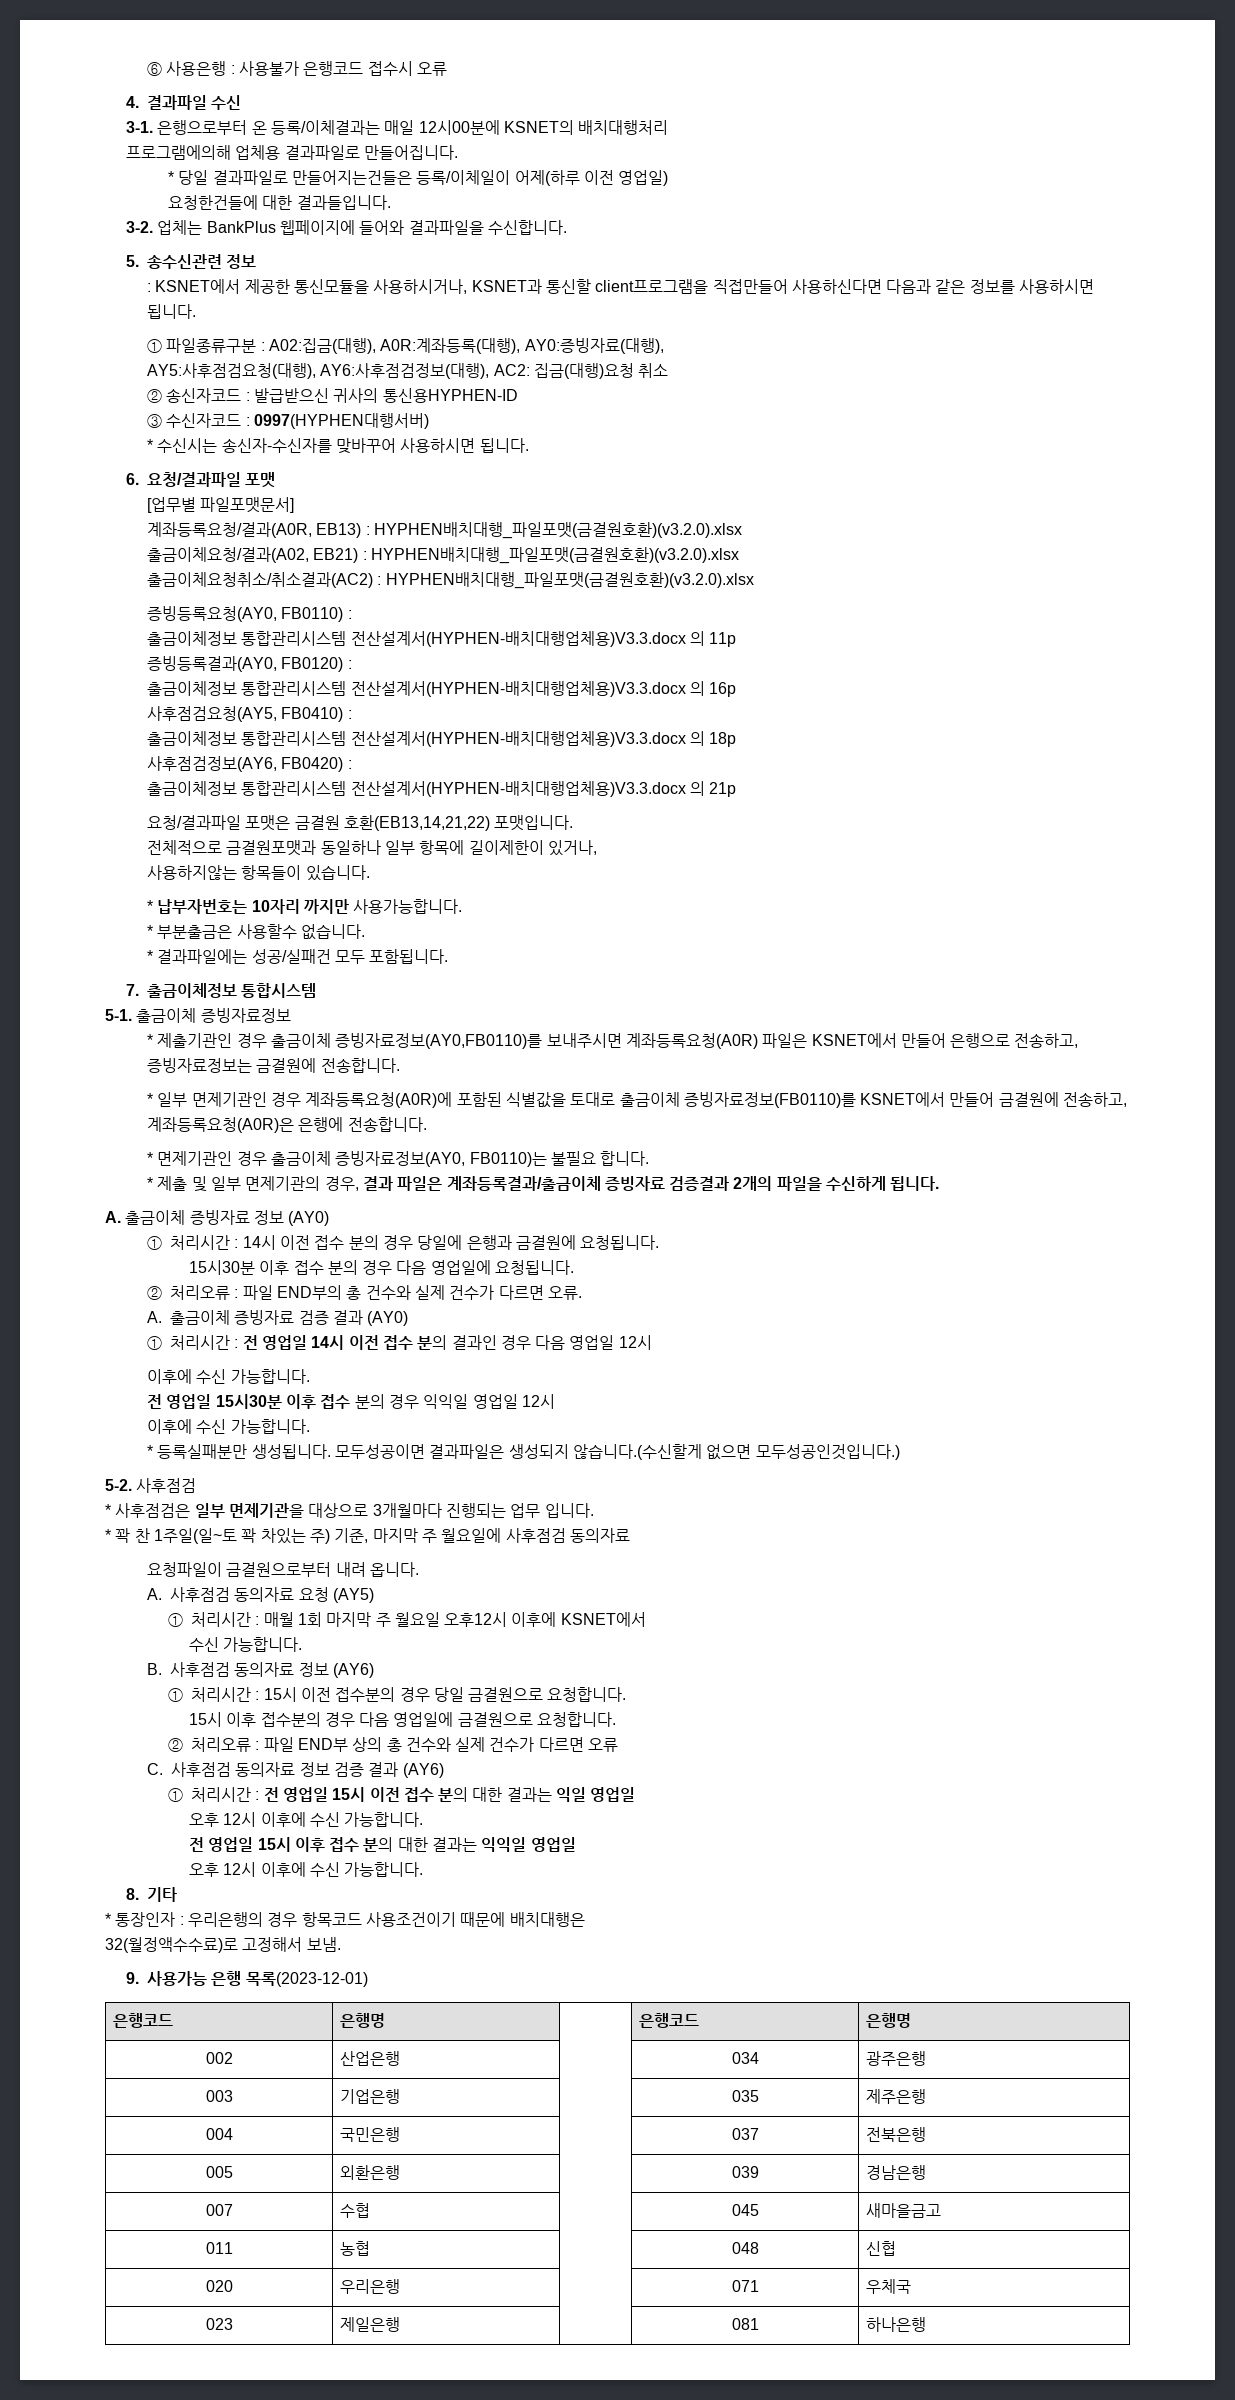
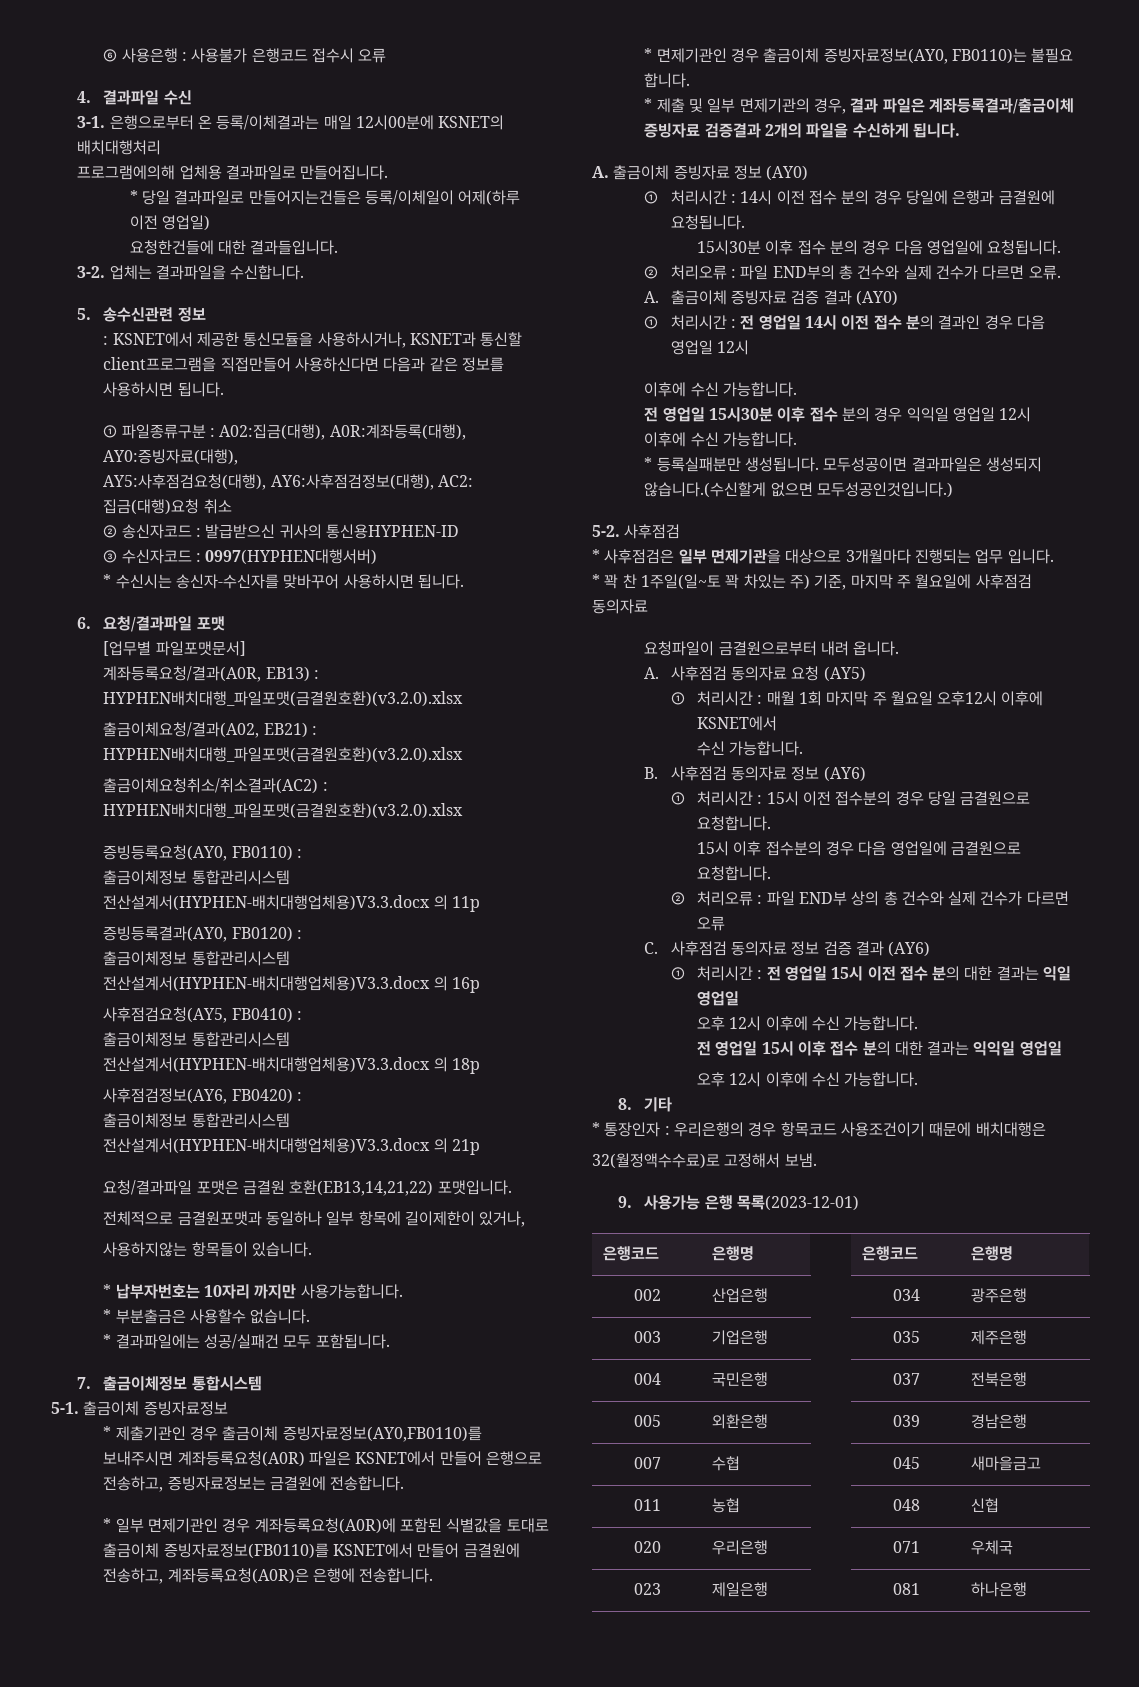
[206,220,405,235] BankPlus 웹페이지에 들어와 -> (152, 272) none

